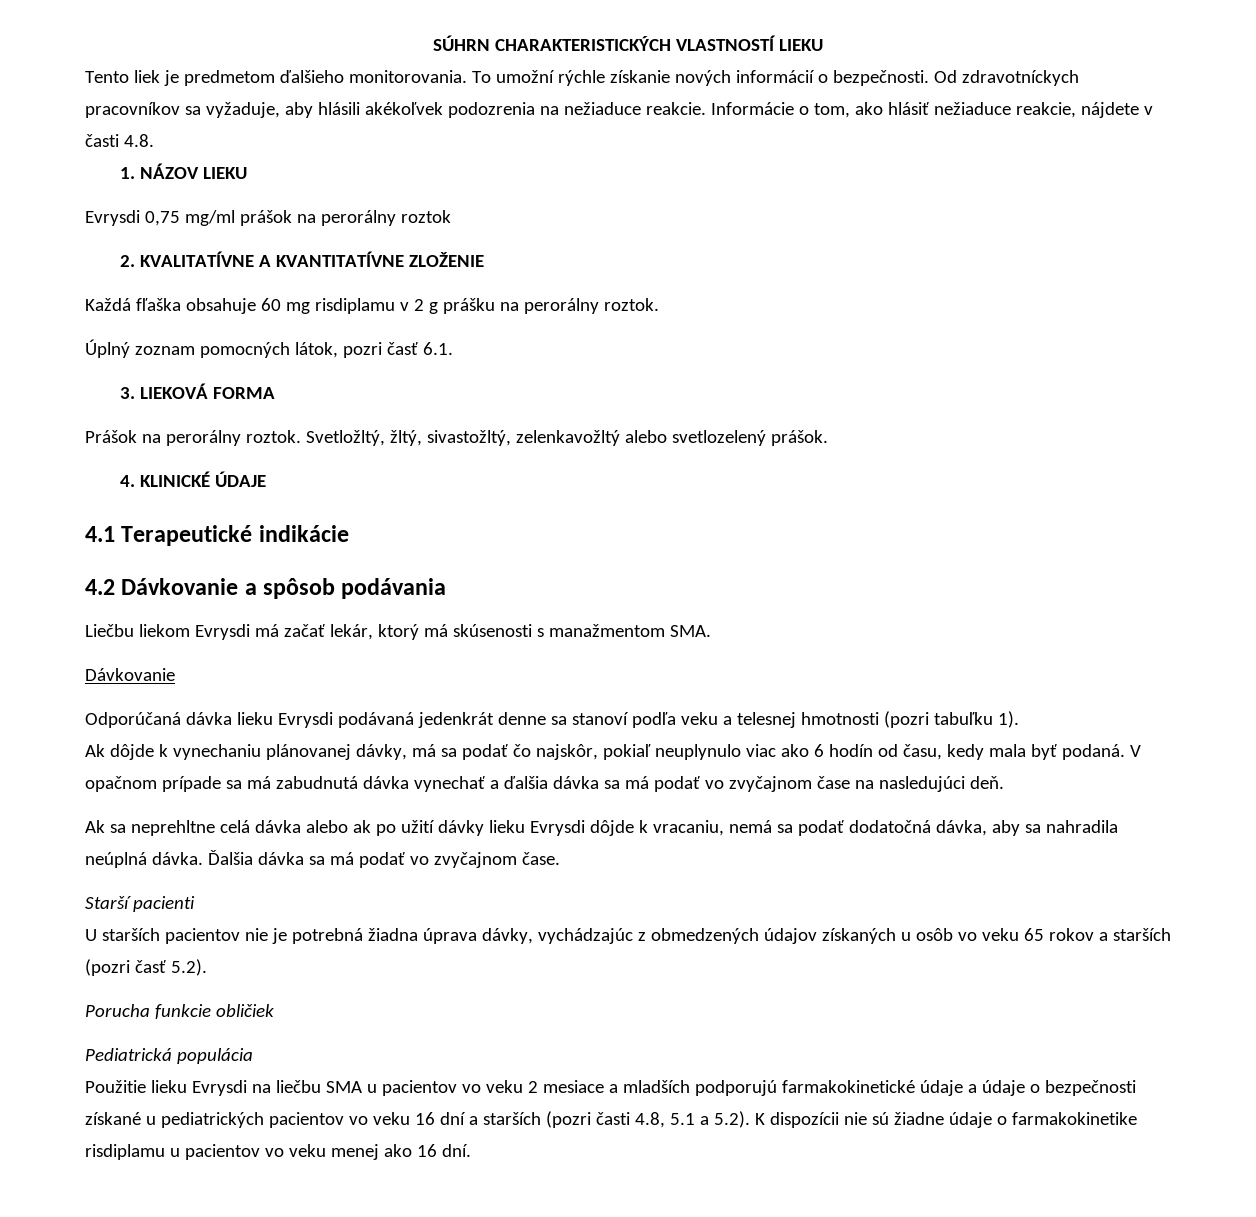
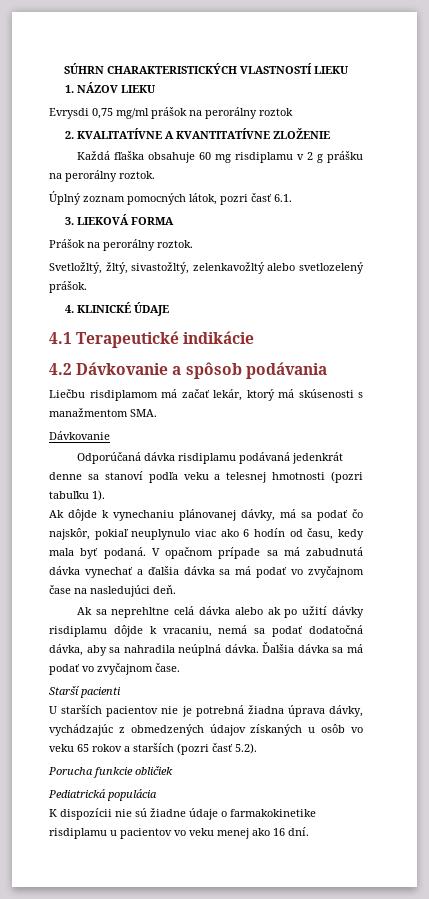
[85,70,1079,86] [85,102,1153,118] [85,134,154,147] // Tento liek je predmetom ďalšieho monitorovania. To umožní rýchle získanie nových informácií o bezpečnosti. Od zdravotníckych pracovníkov sa vyžaduje, aby hlásili akékoľvek podozrenia na nežiaduce reakcie. Informácie o tom, ako hlásiť nežiaduce reakcie, nájdete v časti 4.8. -> (349, 70) none
(301, 436) none -> (193, 244) //
[138,624,250,640] liekom Evrysdi -> [89,390,158,401] risdiplamom
[236,712,333,728] lieku Evrysdi -> [177,453,236,464] risdiplamu
[488,820,585,836] lieku Evrysdi -> [49,626,107,637] risdiplamu
[85,1080,1136,1096] [85,1111,750,1128] Použitie lieku Evrysdi na liečbu SMA u pacientov vo veku 2 mesiace a mladších podporujú farmakokinetické údaje a údaje o bezpečnosti získané u pediatrických pacientov vo veku 16 dní a starších (pozri časti 4.8, 5.1 a 5.2). -> (157, 795) none

